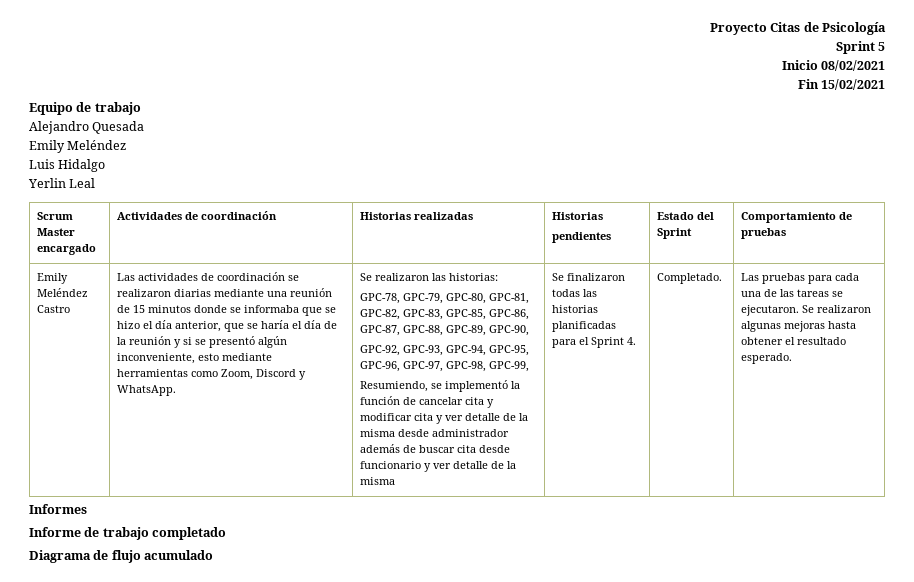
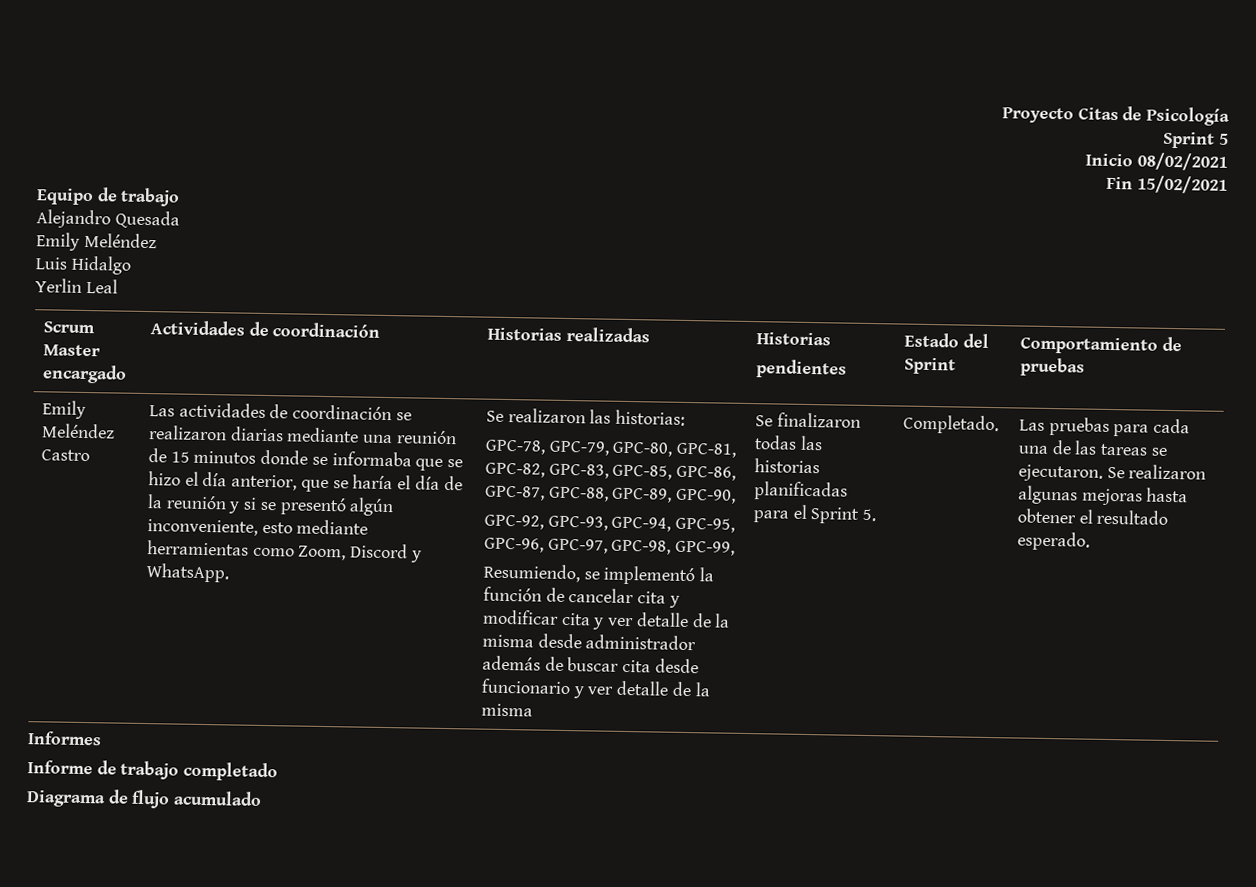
[627,337,637,345] 4. -> [862,508,877,522] 5.

